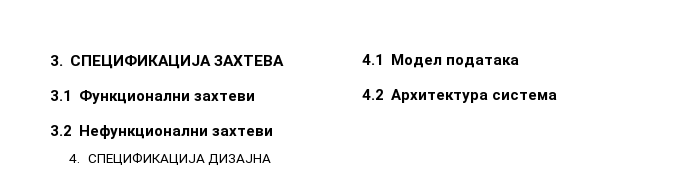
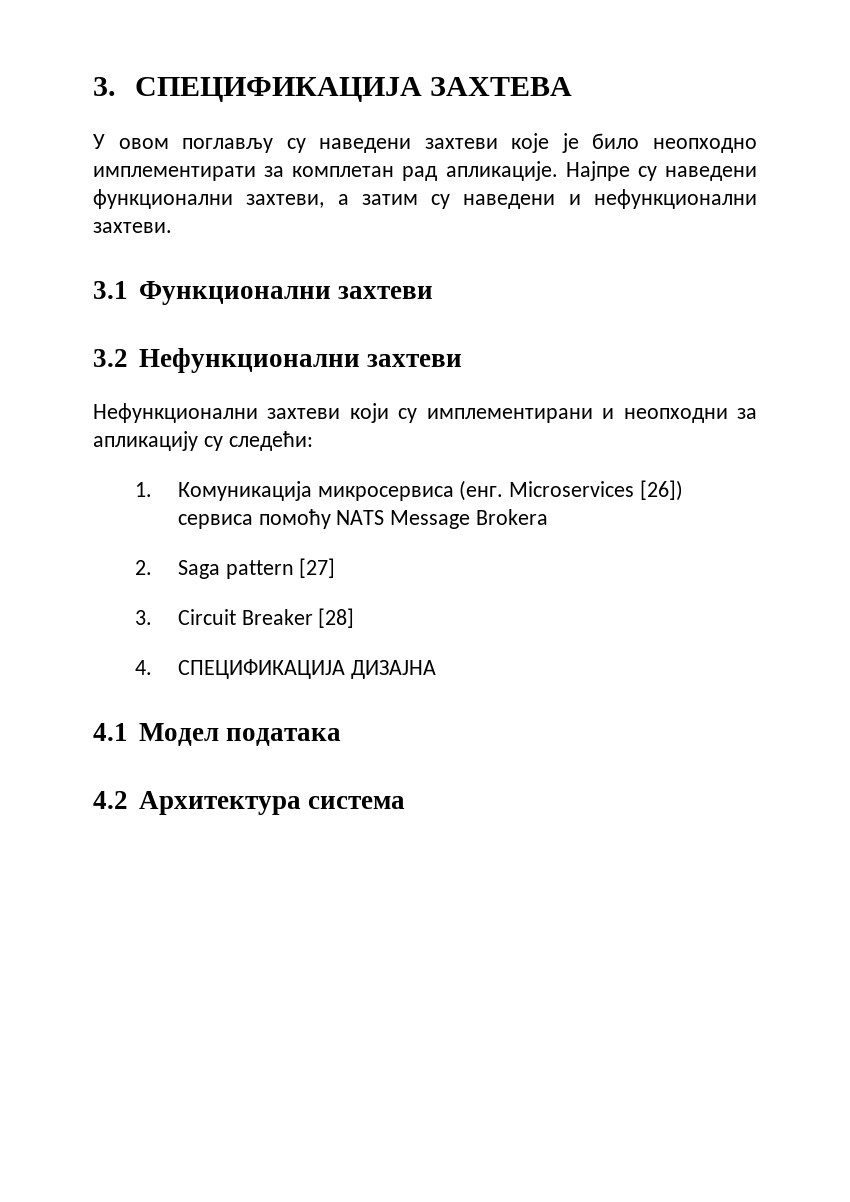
(284, 60) none -> [93,133,757,153] [93,161,757,181] [93,189,757,209] [93,222,172,233] // У овом поглављу су наведени захтеви које је било неопходно имплементирати за комплетан рад апликације. Најпре су наведени функционални захтеви, а затим су наведени и нефункционални захтеви.
(273, 132) none -> [93,403,758,423] [93,431,313,451] [135,480,683,501] [177,509,548,529] [135,558,336,579] [135,608,355,628] // Нефункционални захтеви који су имплементирани и неопходни за апликацију су следећи: // 1. Комуникација микросервиса (енг. Microservices [26]) сервиса помоћу NATS Message Brokera // 2. Saga pattern [27] // 3. Circuit Breaker [28]

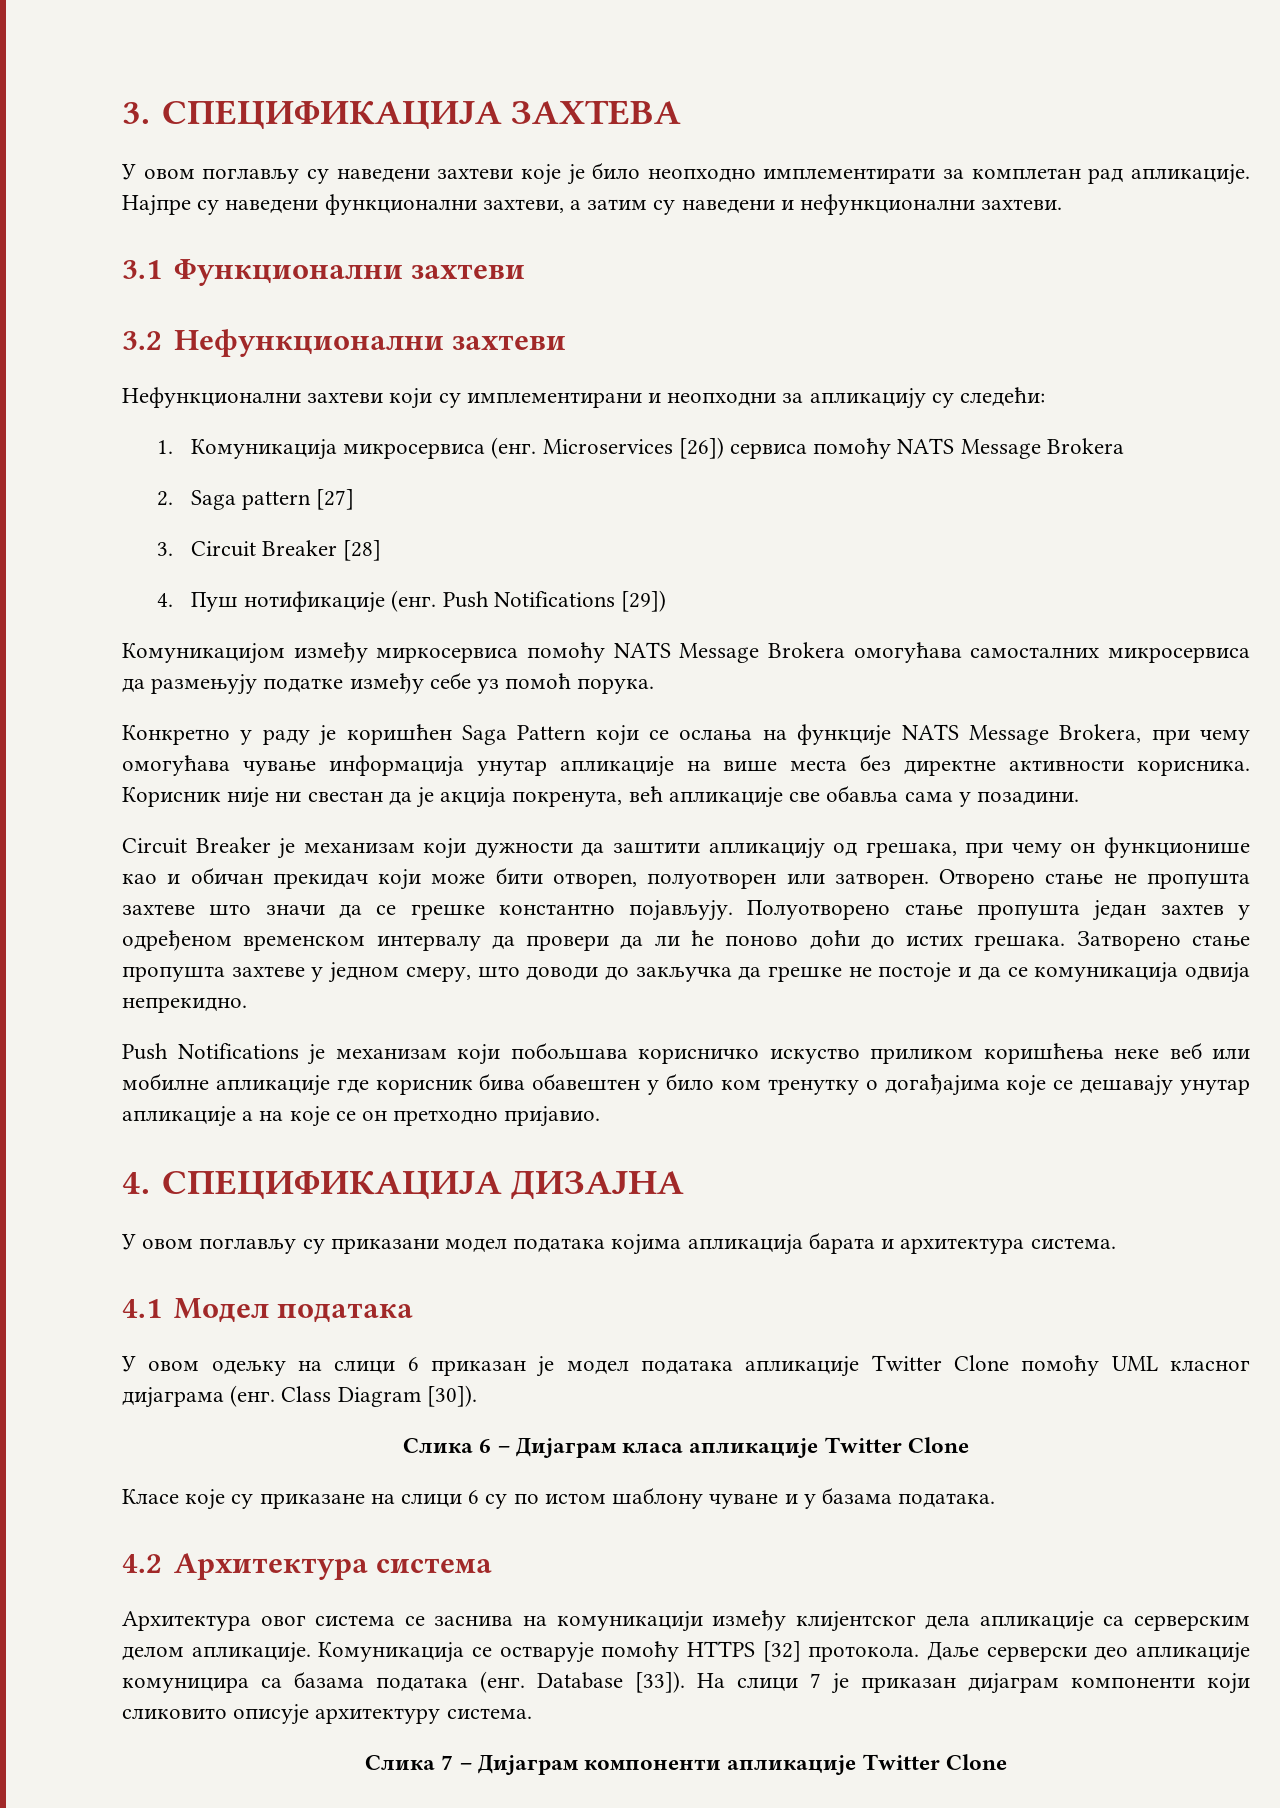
[177,659,436,679] [93,723,342,746] [93,791,406,815] СПЕЦИФИКАЦИЈА ДИЗАЈНА // 4.1 Модел података // 4.2 Архитектура система -> [191,590,667,613] [122,642,1250,664] [122,672,655,695] [122,724,1250,746] [122,754,1250,777] [122,785,1079,808] [122,837,1250,859] [122,867,1251,890] [122,900,1250,921] [122,930,1251,951] [122,962,1251,983] [122,997,247,1013] [122,1042,1250,1065] [122,1073,1250,1096] [122,1106,601,1127] [122,1170,685,1200] [121,1232,1116,1255] [122,1298,413,1323] [121,1355,1250,1377] [122,1385,477,1408] [403,1437,969,1458] [122,1487,996,1510] [122,1553,492,1580] [122,1610,1251,1632] [122,1641,1250,1663] [122,1671,1250,1694] [122,1704,532,1725] [365,1754,1007,1775] Пуш нотификације (енг. Push Notifications [29]) // Комуникацијом између миркосервиса помоћу NATS Message Brokera омогућава самосталних микросервиса да размењују податке између себе уз помоћ порука. // Конкретно у раду је коришћен Saga Pattern који се ослања на функције NATS Message Brokera, при чему омогућава чување информација унутар апликације на више места без директне активности корисника. Корисник није ни свестан да је акција покренута, већ апликације све обавља сама у позадини. // Circuit Breaker је механизам који дужности да заштити апликацију од грешака, при чему он функционише као и обичан прекидач који може бити отвореn, полуотворен или затворен. Отворено стање не пропушта захтеве што значи да се грешке константно појављују. Полуотворено стање пропушта један захтев у одређеном временском интервалу да провери да ли ће поново доћи до истих грешака. Затворено стање пропушта захтеве у једном смеру, што доводи до закључка да грешке не постоје и да се комуникација одвија непрекидно. // Push Notifications је механизам који побољшава корисничко искуство приликом коришћења неке веб или мобилне апликације где корисник бива обавештен у било ком тренутку о догађајима које се дешавају унутар апликације а на које се он претходно пријавио. // 4. СПЕЦИФИКАЦИЈА ДИЗАЈНА // У овом поглављу су приказани модел података којима апликација барата и архитектура система. // 4.1 Модел података // У овом одељку на слици 6 приказан је модел података апликације Twitter Clone помоћу UML класног дијаграма (енг. Class Diagram [30]). // Слика 6 – Дијаграм класа апликације Twitter Clone // Класе које су приказане на слици 6 су по истом шаблону чуване и у базама података. // 4.2 Архитектура система // Архитектура овог система се заснива на комуникацији између клијентског дела апликације са серверским делом апликације. Комуникација се остварује помоћу HTTPS [32] протокола. Даље серверски део апликације комуницира са базама података (енг. Database [33]). На слици 7 је приказан дијаграм компоненти који сликовито описује архитектуру система. // Слика 7 – Дијаграм компоненти апликације Twitter Clone

